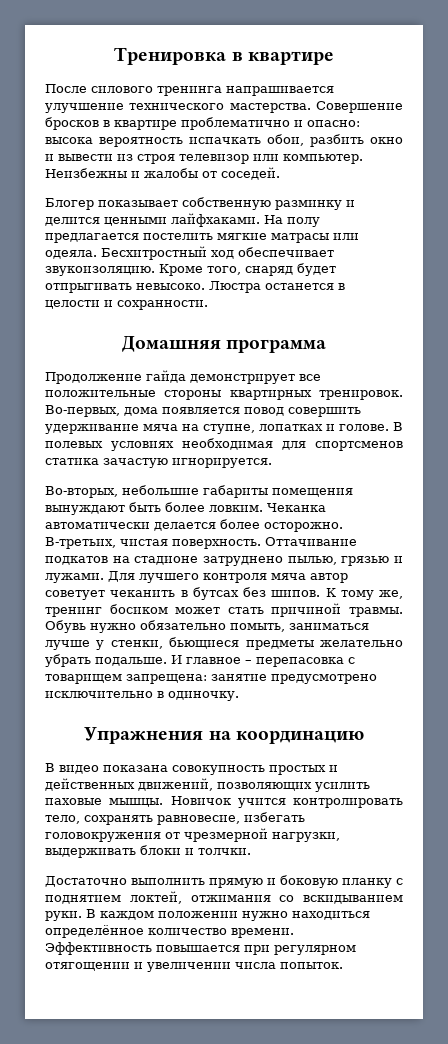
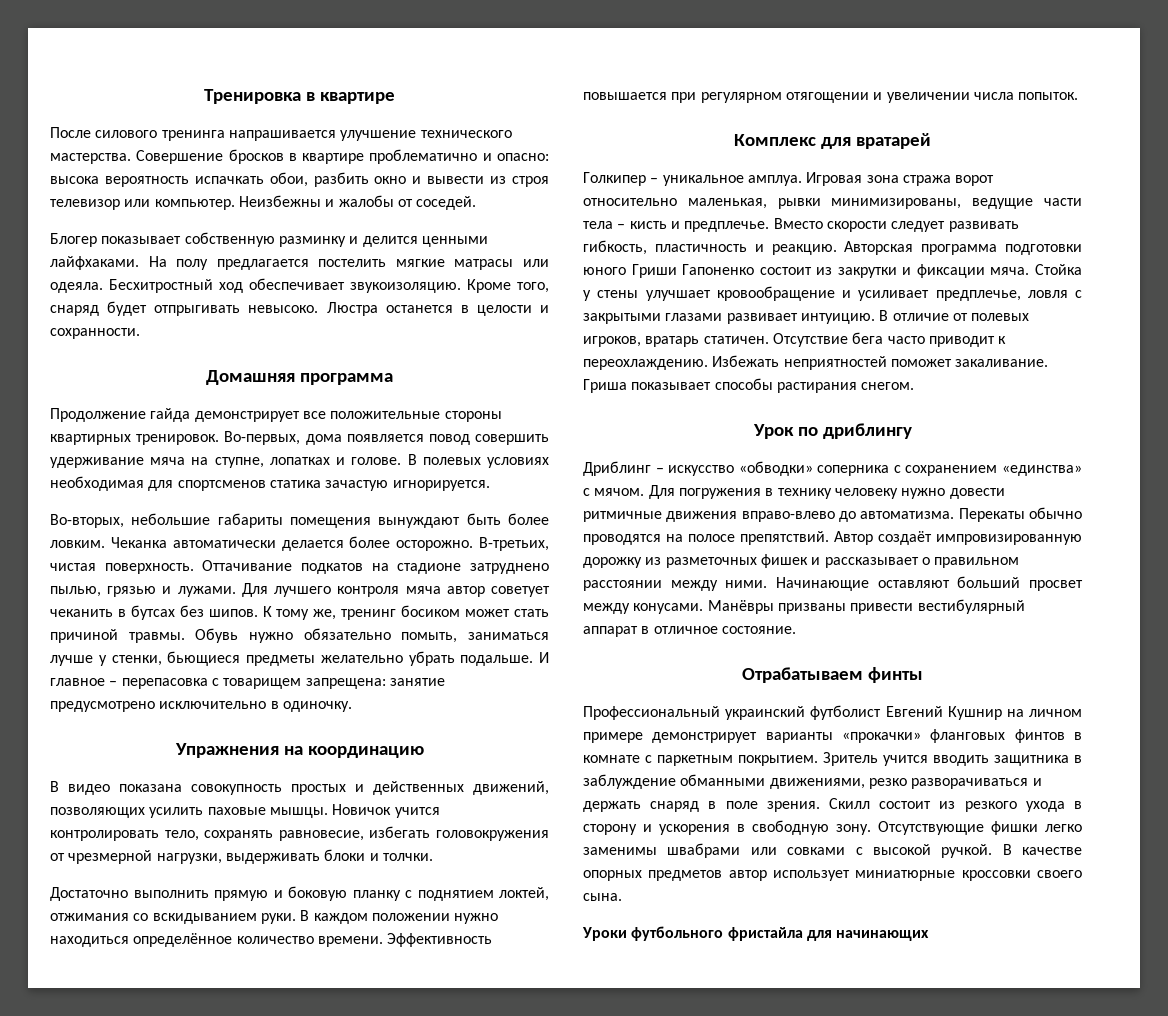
(343, 965) none -> [734,133,931,149] [583,172,995,186] [583,198,1082,209] [583,218,1019,232] [583,240,1082,255] [583,264,1082,278] [583,286,1082,301] [583,310,1030,324] [583,332,1007,347] [583,355,1049,370] [583,378,915,393] [752,423,912,439] [583,461,1082,476] [583,485,1005,499] [583,507,1082,522] [583,531,1082,545] [583,554,1020,568] [583,576,1083,591] [583,599,1025,614] [583,626,796,637] [742,667,923,683] [583,705,1082,720] [583,729,1082,743] [583,752,1082,766] [583,774,1042,789] [583,798,1082,812] [583,820,1082,835] [583,843,1082,858] [583,870,1082,881] [583,893,622,901] [582,926,930,941] // Комплекс для вратарей // Голкипер – уникальное амплуа. Игровая зона стража ворот относительно маленькая, рывки минимизированы, ведущие части тела – кисть и предплечье. Вместо скорости следует развивать гибкость, пластичность и реакцию. Авторская программа подготовки юного Гриши Гапоненко состоит из закрутки и фиксации мяча. Стойка у стены улучшает кровообращение и усиливает предплечье, ловля с закрытыми глазами развивает интуицию. В отличие от полевых игроков, вратарь статичен. Отсутствие бега часто приводит к переохлаждению. Избежать неприятностей поможет закаливание. Гриша показывает способы растирания снегом. // Урок по дриблингу // Дриблинг – искусство «обводки» соперника с сохранением «единства» с мячом. Для погружения в технику человеку нужно довести ритмичные движения вправо-влево до автоматизма. Перекаты обычно проводятся на полосе препятствий. Автор создаёт импровизированную дорожку из разметочных фишек и рассказывает о правильном расстоянии между ними. Начинающие оставляют больший просвет между конусами. Манёвры призваны привести вестибулярный аппарат в отличное состояние. // Отрабатываем финты // Профессиональный украинский футболист Евгений Кушнир на личном примере демонстрирует варианты «прокачки» фланговых финтов в комнате с паркетным покрытием. Зритель учится вводить защитника в заблуждение обманными движениями, резко разворачиваться и держать снаряд в поле зрения. Скилл состоит из резкого ухода в сторону и ускорения в свободную зону. Отсутствующие фишки легко заменимы швабрами или совками с высокой ручкой. В качестве опорных предметов автор использует миниатюрные кроссовки своего сына. // Уроки футбольного фристайла для начинающих

